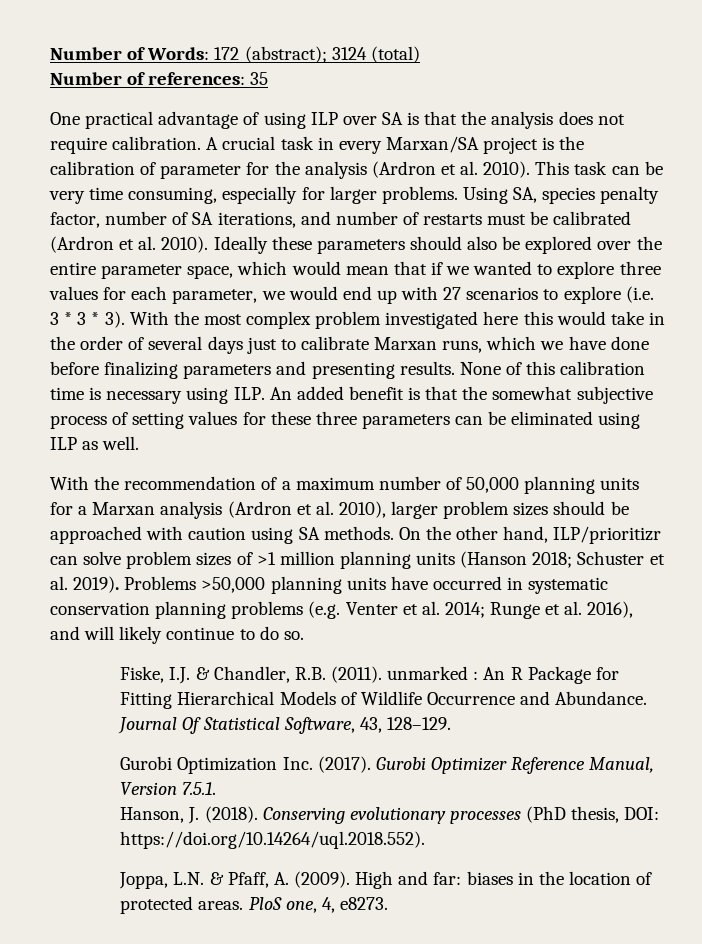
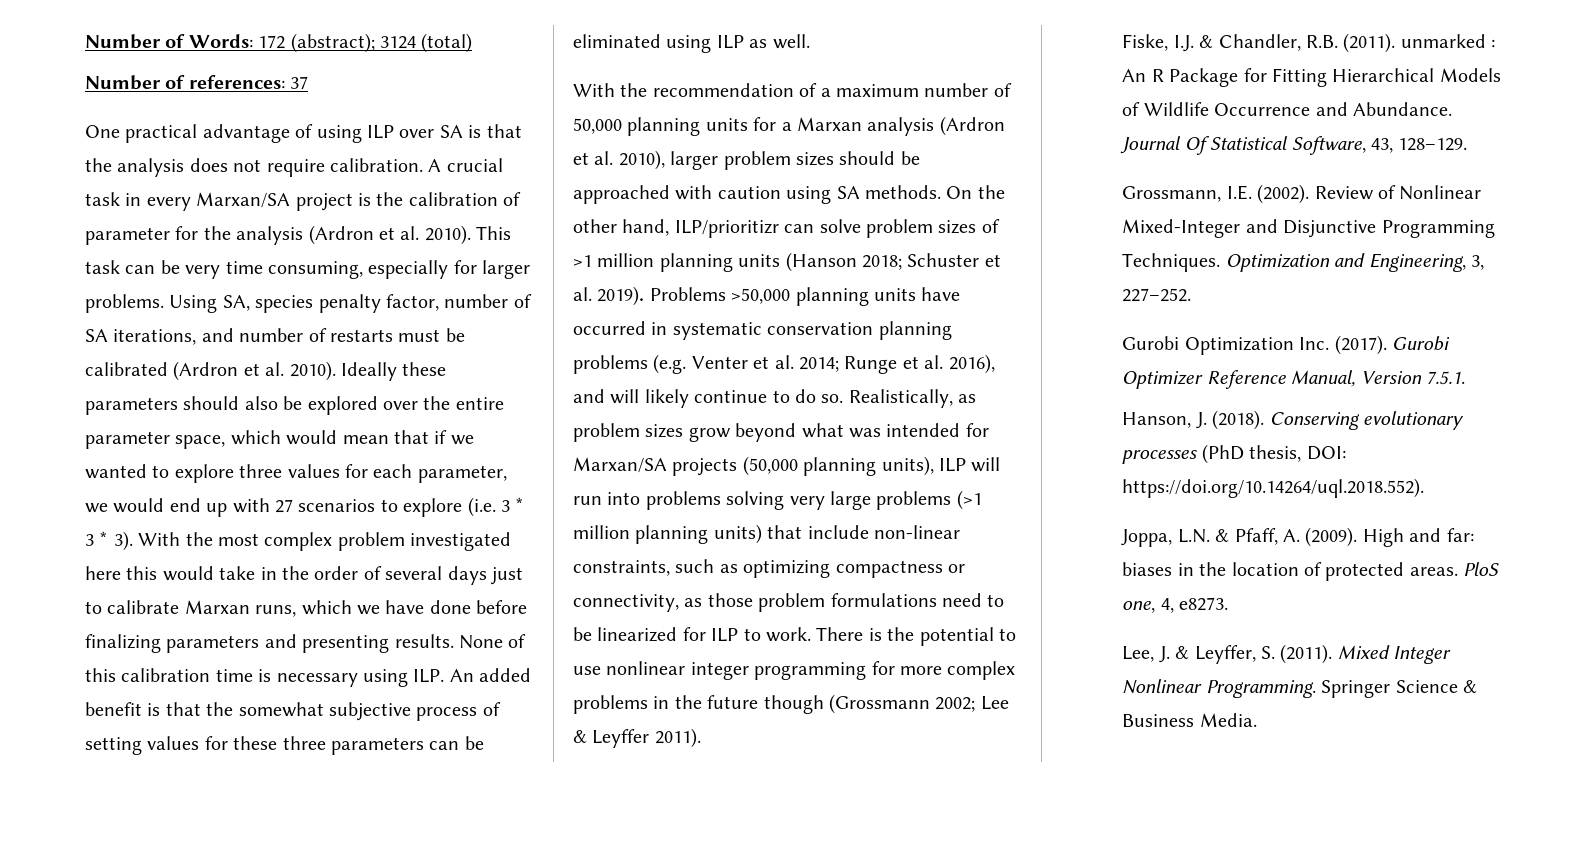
[250,72,269,85] 35 -> [290,76,309,89] 37
(304, 635) none -> [848,389,977,408] [573,423,989,442] [573,456,1001,476] [573,490,982,510] [573,524,960,544] [573,559,965,578] [573,593,1005,612] [573,627,1016,646] [573,661,1016,680] [573,694,1009,714] [573,728,701,748] Realistically, as problem sizes grow beyond what was intended for Marxan/SA projects (50,000 planning units), ILP will run into problems solving very large problems (>1 million planning units) that include non-linear constraints, such as optimizing compactness or connectivity, as those problem formulations need to be linearized for ILP to work. There is the potential to use nonlinear integer programming for more complex problems in the future though (Grossmann 2002; Lee & Leyffer 2011).
(451, 723) none -> [1122,184,1482,204] [1122,219,1495,238] [1122,253,1484,272] [1122,288,1192,302] // Grossmann, I.E. (2002). Review of Nonlinear Mixed-Integer and Disjunctive Programming Techniques. Optimization and Engineering, 3, 227–252.
(388, 903) none -> [1122,644,1452,664] [1122,679,1477,698] [1122,713,1257,727] // Lee, J. & Leyffer, S. (2011). Mixed Integer Nonlinear Programming. Springer Science & Business Media.

